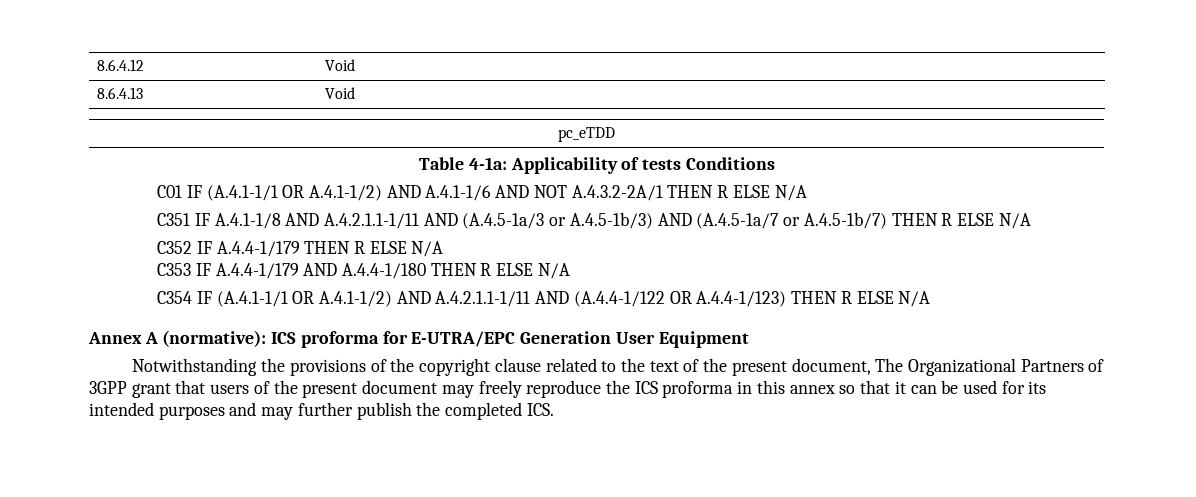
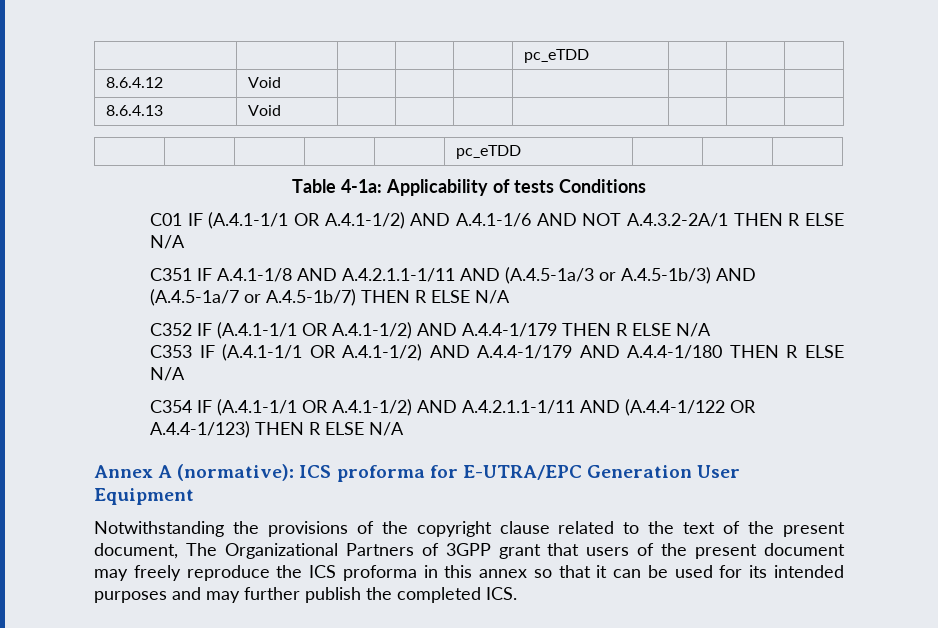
(97, 65) none -> [524,49,590,63] | | | | | pc_eTDD | | | //
(212, 247) none -> [217,322,458,339] (A.4.1-1/1 OR A.4.1-1/2) AND
(211, 269) none -> [222,344,470,361] (A.4.1-1/1 OR A.4.1-1/2) AND

